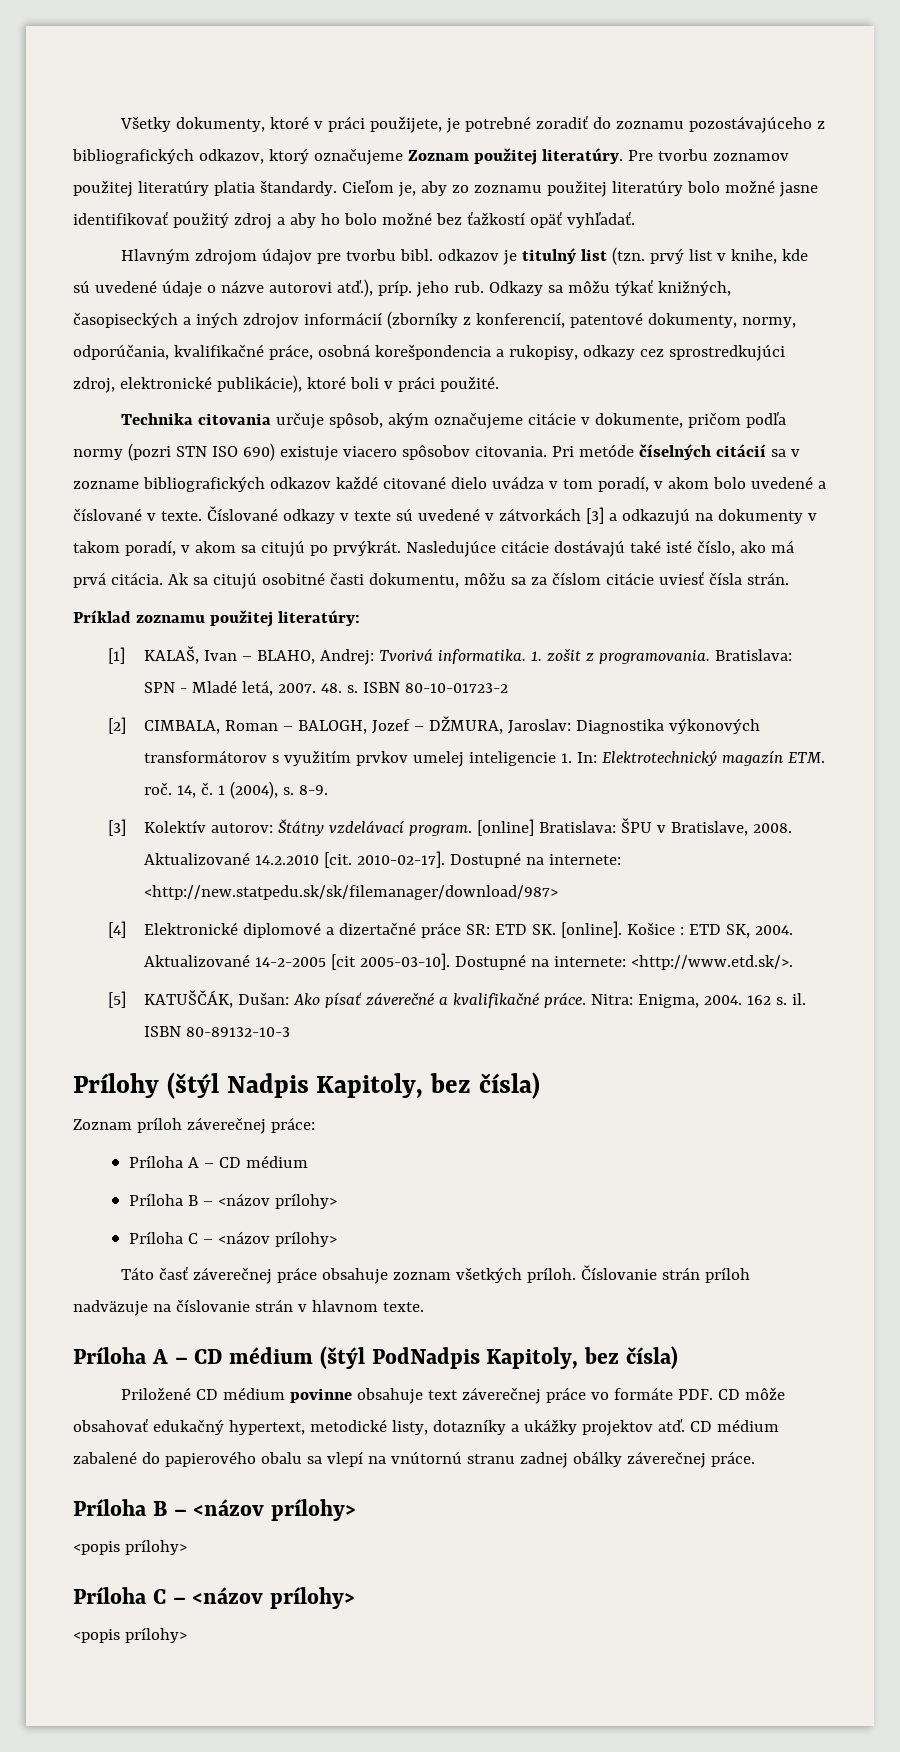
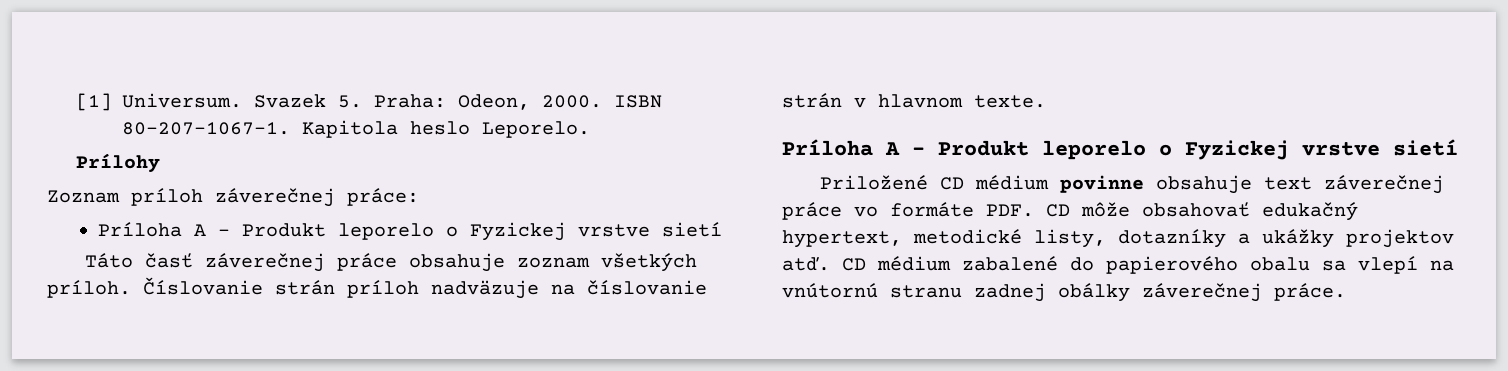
[120,115,825,133] [72,148,789,165] [73,179,818,197] [73,211,635,229] [121,247,808,265] [73,279,731,297] [73,311,796,329] [73,344,785,361] [73,375,499,393] [121,411,786,429] [73,443,800,461] [73,476,826,492] [73,506,817,525] [73,540,794,557] [73,571,789,589] [73,610,360,627] [108,646,792,665] [143,680,508,696] [108,716,760,734] [143,750,825,767] [143,781,328,799] [108,818,792,836] [143,851,621,868] [143,885,558,900] [108,921,793,938] [143,953,793,970] [108,990,806,1008] [143,1026,290,1037] [73,1072,541,1099] Všetky dokumenty, ktoré v práci použijete, je potrebné zoradiť do zoznamu pozostávajúceho z bibliografických odkazov, ktorý označujeme Zoznam použitej literatúry. Pre tvorbu zoznamov použitej literatúry platia štandardy. Cieľom je, aby zo zoznamu použitej literatúry bolo možné jasne identifikovať použitý zdroj a aby ho bolo možné bez ťažkostí opäť vyhľadať. // Hlavným zdrojom údajov pre tvorbu bibl. odkazov je titulný list (tzn. prvý list v knihe, kde sú uvedené údaje o názve autorovi atď.), príp. jeho rub. Odkazy sa môžu týkať knižných, časopiseckých a iných zdrojov informácií (zborníky z konferencií, patentové dokumenty, normy, odporúčania, kvalifikačné práce, osobná korešpondencia a rukopisy, odkazy cez sprostredkujúci zdroj, elektronické publikácie), ktoré boli v práci použité. // Technika citovania určuje spôsob, akým označujeme citácie v dokumente, pričom podľa normy (pozri STN ISO 690) existuje viacero spôsobov citovania. Pri metóde číselných citácií sa v zozname bibliografických odkazov každé citované dielo uvádza v tom poradí, v akom bolo uvedené a číslované v texte. Číslované odkazy v texte sú uvedené v zátvorkách [3] a odkazujú na dokumenty v takom poradí, v akom sa citujú po prvýkrát. Nasledujúce citácie dostávajú také isté číslo, ako má prvá citácia. Ak sa citujú osobitné časti dokumentu, môžu sa za číslom citácie uviesť čísla strán. // Príklad zoznamu použitej literatúry: // [1] KALAŠ, Ivan – BLAHO, Andrej: Tvorivá informatika. 1. zošit z programovania. Bratislava: SPN - Mladé letá, 2007. 48. s. ISBN 80-10-01723-2 // [2] CIMBALA, Roman – BALOGH, Jozef – DŽMURA, Jaroslav: Diagnostika výkonových transformátorov s využitím prvkov umelej inteligencie 1. In: Elektrotechnický magazín ETM. roč. 14, č. 1 (2004), s. 8-9. // [3] Kolektív autorov: Štátny vzdelávací program. [online] Bratislava: ŠPU v Bratislave, 2008. Aktualizované 14.2.2010 [cit. 2010-02-17]. Dostupné na internete: <http://new.statpedu.sk/sk/filemanager/download/987> // [4] Elektronické diplomové a dizertačné práce SR: ETD SK. [online]. Košice : ETD SK, 2004. Aktualizované 14-2-2005 [cit 2005-03-10]. Dostupné na internete: <http://www.etd.sk/>. // [5] KATUŠČÁK, Dušan: Ako písať záverečné a kvalifikačné práce. Nitra: Enigma, 2004. 162 s. il. ISBN 80-89132-10-3 // Prílohy (štýl Nadpis Kapitoly, bez čísla) -> [76,93,663,111] [122,120,591,138] [76,153,161,173] [1] Universum. Svazek 5. Praha: Odeon, 2000. ISBN 80-207-1067-1. Kapitola heslo Leporelo. // Prílohy
[218,1155,308,1168] [128,1193,337,1209] [128,1231,337,1247] CD médium // Príloha B – <názov prílohy> // Príloha C – <názov prílohy> -> [242,222,723,241] Produkt leporelo o Fyzickej vrstve sietí
[194,1346,678,1369] CD médium (štýl PodNadpis Kapitoly, bez čísla) -> [938,139,1458,160] Produkt leporelo o Fyzickej vrstve sietí
[73,1499,356,1521] [73,1539,187,1555] [73,1587,355,1609] [73,1627,187,1643] // Príloha B – <názov prílohy> // <popis prílohy> // Príloha C – <názov prílohy> // <popis prílohy> -> (1346, 292) none

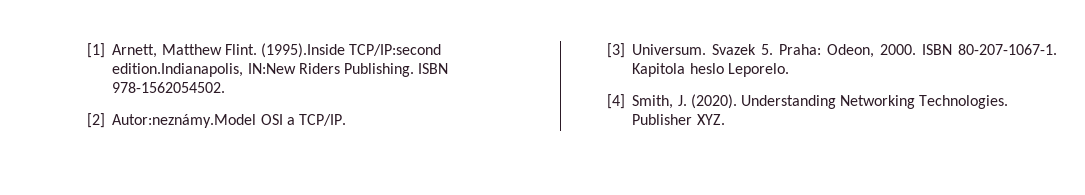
(113, 102) none -> [112,43,442,58] [112,63,449,77] [112,82,226,93] [86,113,347,128] [606,43,625,58] Arnett, Matthew Flint. (1995).Inside TCP/IP:second edition.Indianapolis, IN:New Riders Publishing. ISBN 978-1562054502. // [2] Autor:neznámy.Model OSI a TCP/IP. // [3]
[76,153,161,173] [47,188,419,207] [98,222,723,241] [84,253,697,272] [47,277,707,299] [782,93,1046,108] [782,139,1458,160] [819,175,1444,194] [782,202,1358,221] [782,229,1454,248] [782,256,1454,274] [782,283,1346,302] Prílohy // Zoznam príloh záverečnej práce: // Príloha A – Produkt leporelo o Fyzickej vrstve sietí // Táto časť záverečnej práce obsahuje zoznam všetkých príloh. Číslovanie strán príloh nadväzuje na číslovanie strán v hlavnom texte. // Príloha A – Produkt leporelo o Fyzickej vrstve sietí // Priložené CD médium povinne obsahuje text záverečnej práce vo formáte PDF. CD môže obsahovať edukačný hypertext, metodické listy, dotazníky a ukážky projektov atď. CD médium zabalené do papierového obalu sa vlepí na vnútornú stranu zadnej obálky záverečnej práce. -> [606,94,1009,109] [632,114,725,125] [4] Smith, J. (2020). Understanding Networking Technologies. Publisher XYZ.

